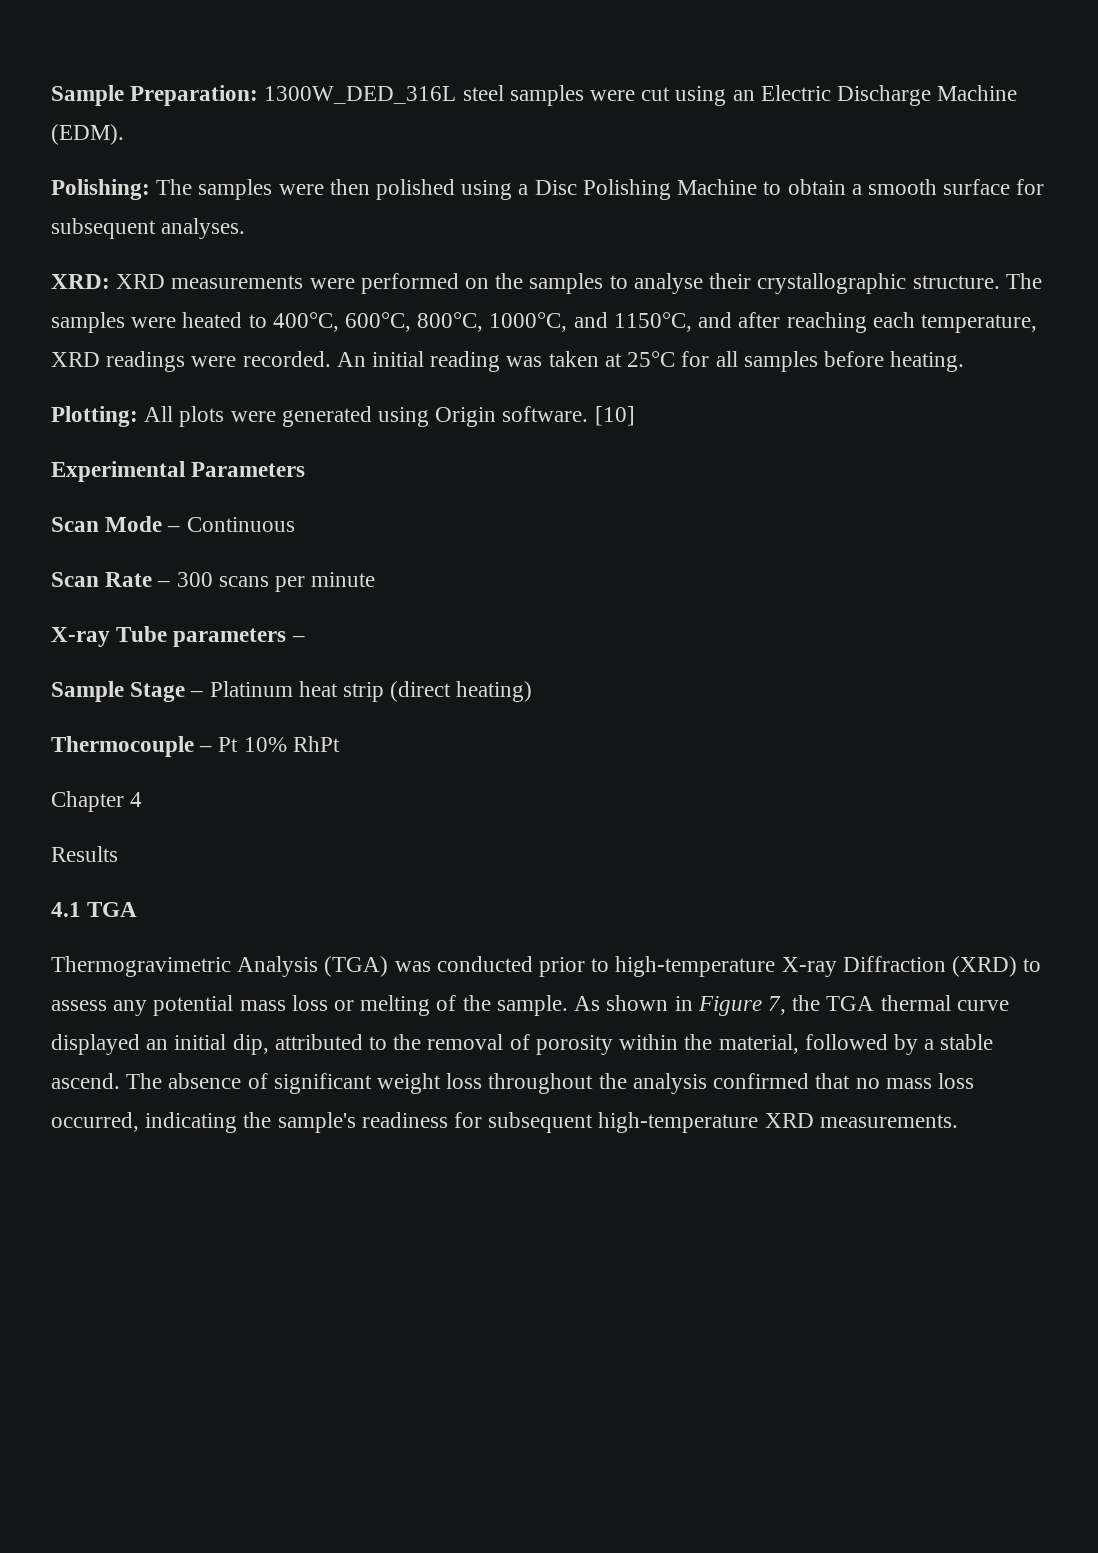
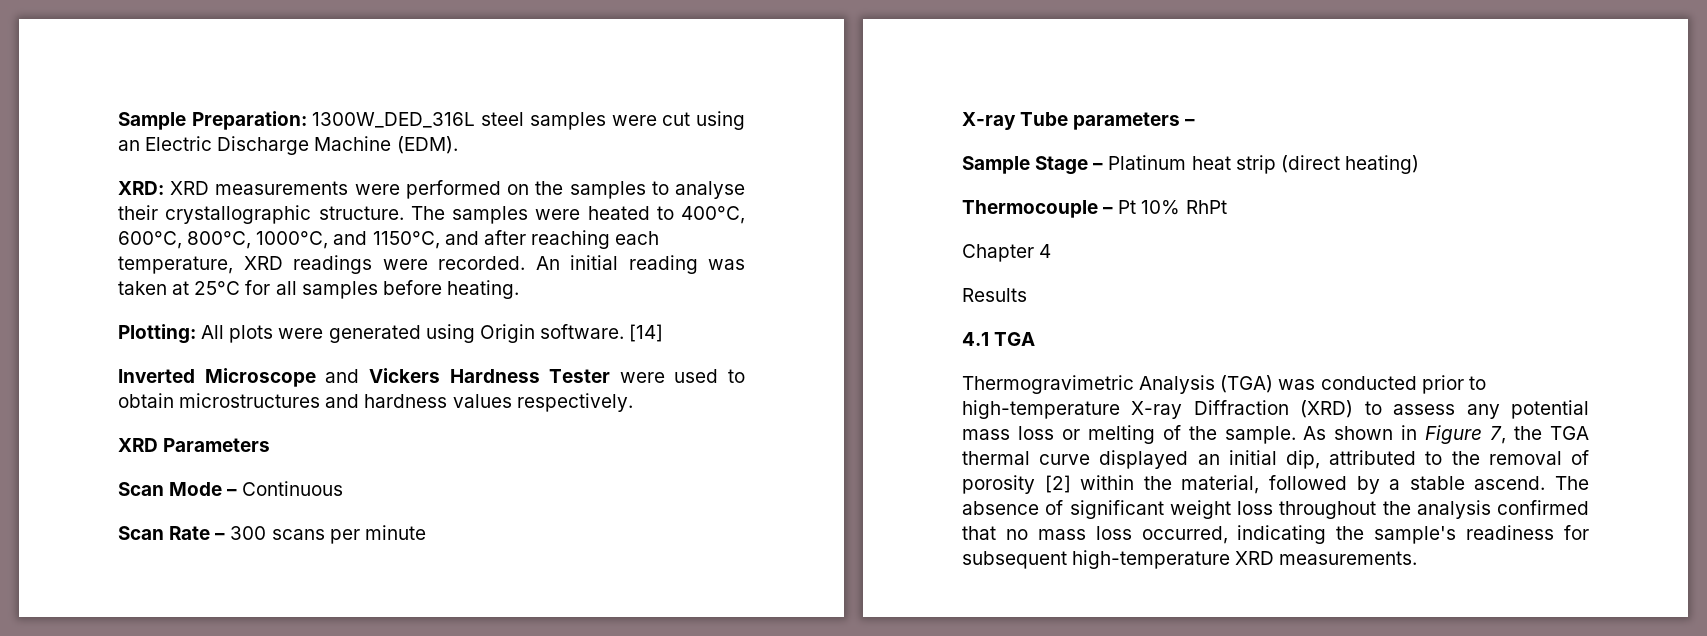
[51,179,1045,200] [51,218,246,239] // Polishing: The samples were then polished using a Disc Polishing Machine to obtain a smooth surface for subsequent analyses. -> (458, 145) none
[594,406,635,426] [51,461,185,482] [10] // Experimental -> [629,324,664,342] [118,368,745,387] [118,393,633,412] [118,438,158,452] [14] // Inverted Microscope and Vickers Hardness Tester were used to obtain microstructures and hardness values respectively. // XRD
(613, 1045) none -> [1044,475,1071,493] [2]

